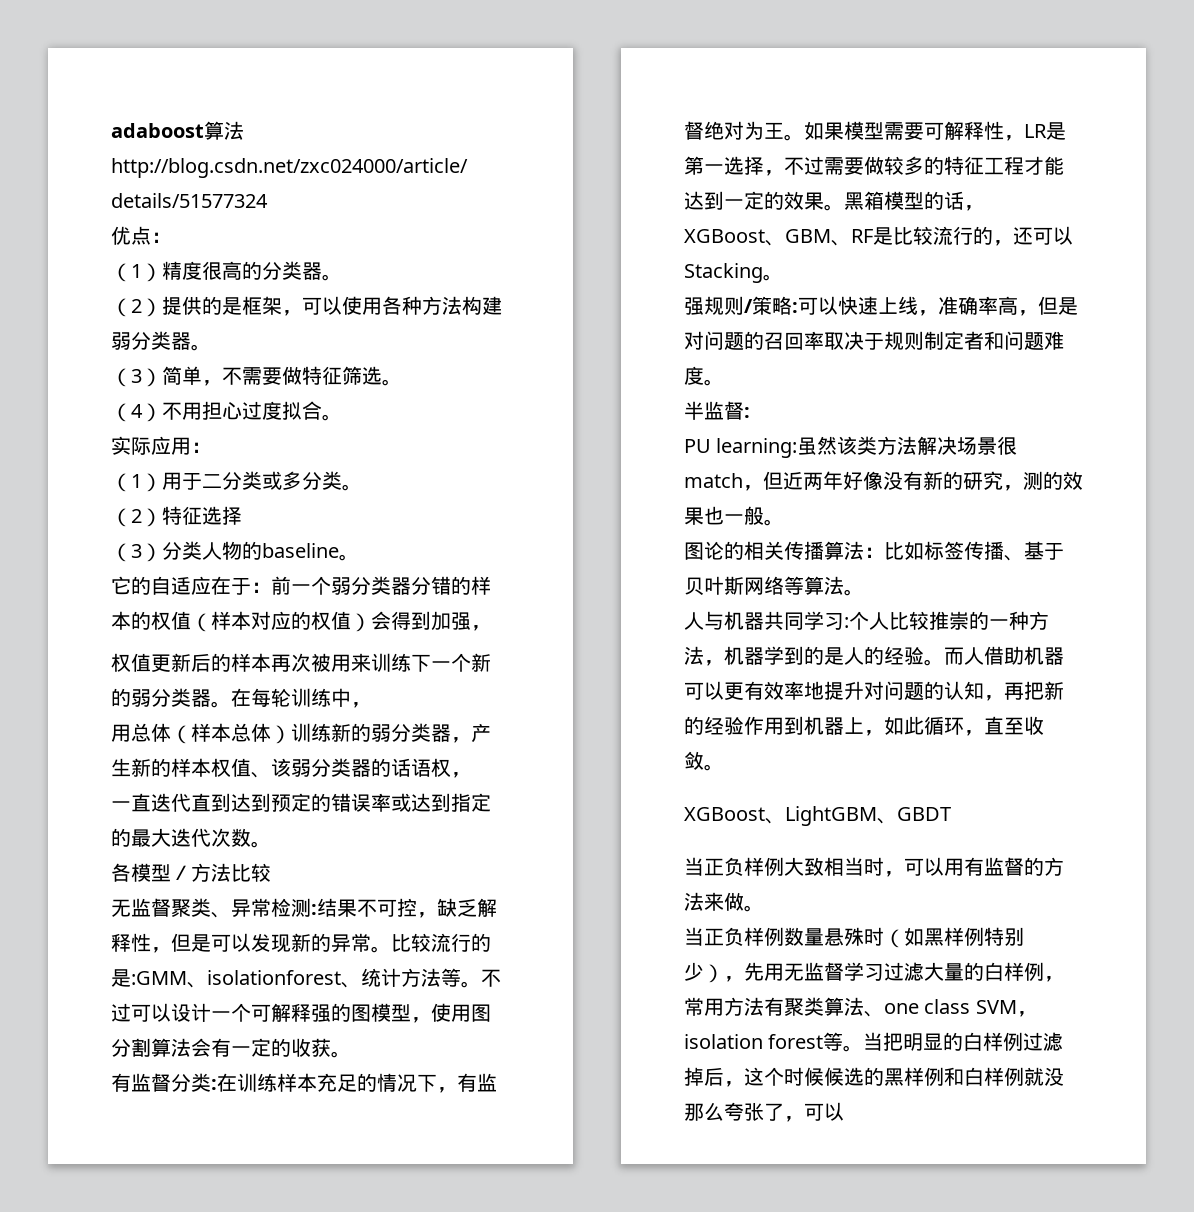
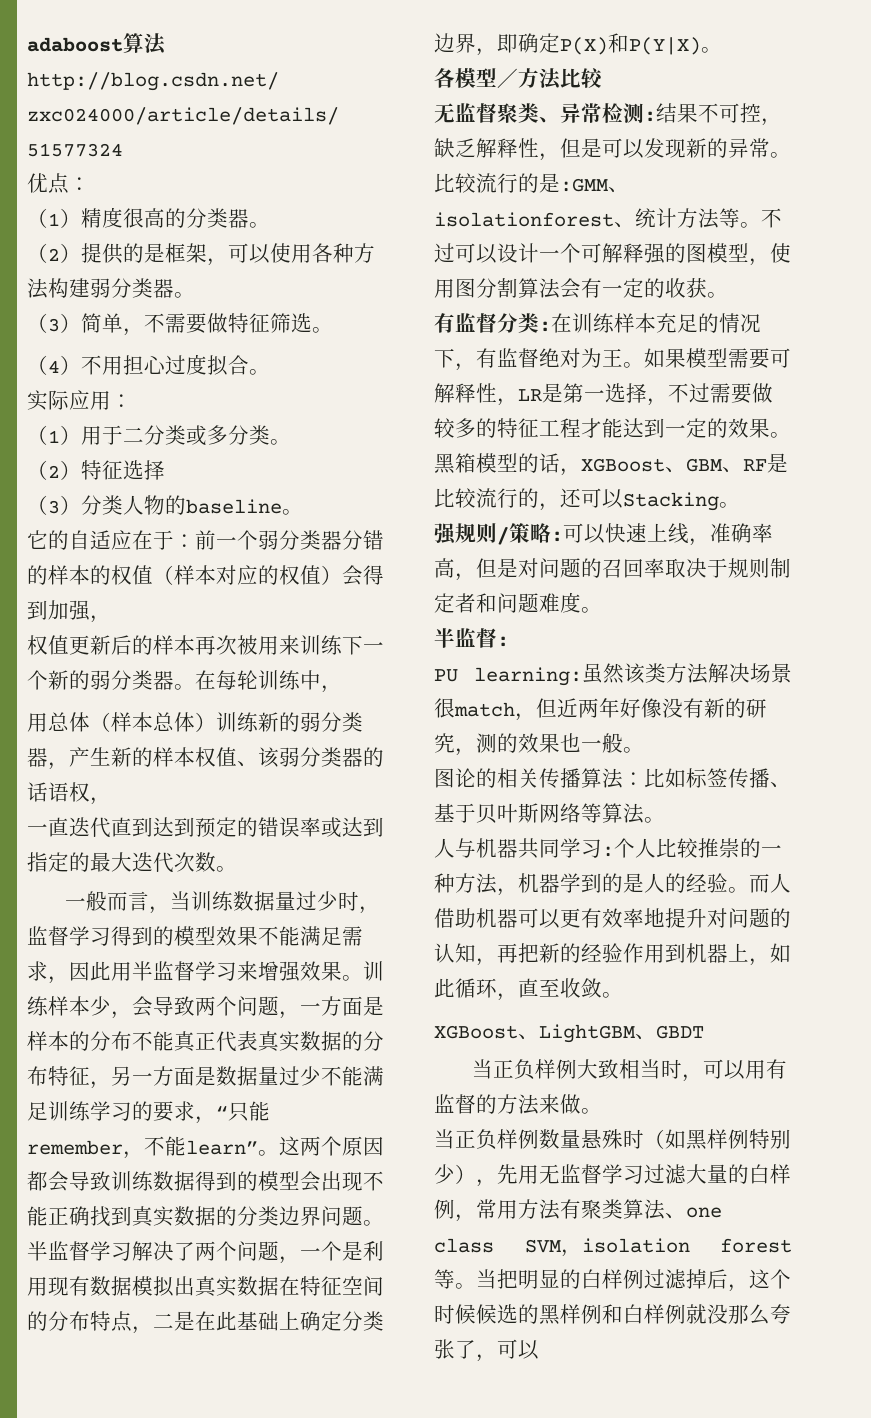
(271, 844) none -> [65,891,381,914] [27,926,363,946] [27,961,384,984] [27,996,384,1019] [27,1031,384,1052] [27,1066,384,1089] [27,1101,270,1124] [27,1136,384,1159] [27,1171,384,1192] [27,1206,384,1227] [27,1241,384,1264] [27,1276,384,1297] [27,1311,384,1334] [434,33,722,56] // 一般而言，当训练数据量过少时，监督学习得到的模型效果不能满足需求，因此用半监督学习来增强效果。训练样本少，会导致两个问题，一方面是样本的分布不能真正代表真实数据的分布特征，另一方面是数据量过少不能满足训练学习的要求，“只能remember，不能learn”。这两个原因都会导致训练数据得到的模型会出现不能正确找到真实数据的分类边界问题。半监督学习解决了两个问题，一个是利用现有数据模拟出真实数据在特征空间的分布特点，二是在此基础上确定分类边界，即确定P(X)和P(Y|X)。

